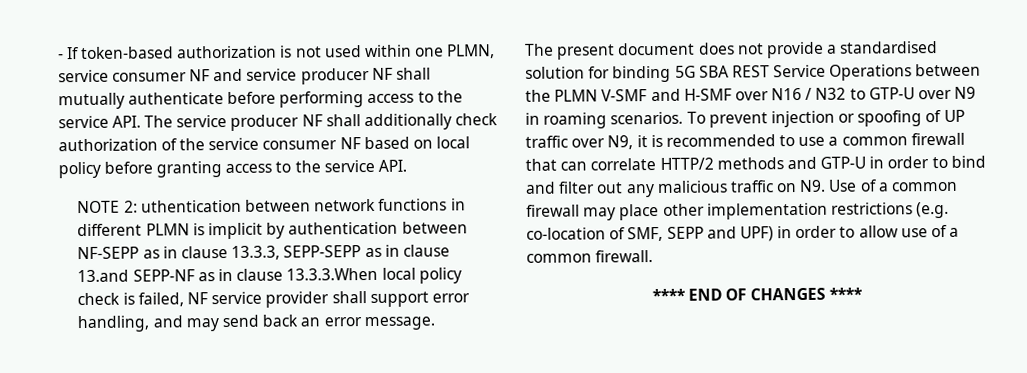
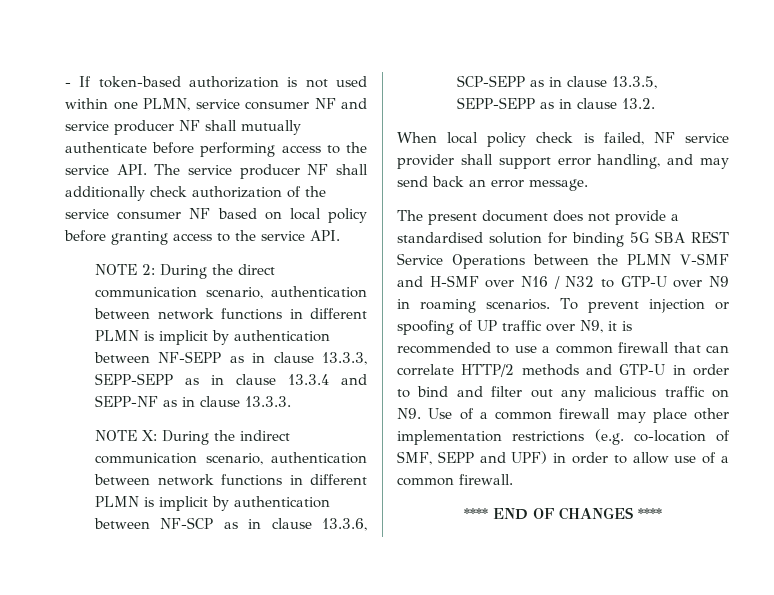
[140,199,242,213] uthentication -> [159,264,275,279] [94,286,367,299] During the direct communication scenario, authentication
[77,269,130,283] 13.and -> [287,374,368,385] 13.3.4 and
[286,267,379,281] 13.3.3.When -> [244,396,291,407] [94,430,290,445] [94,452,367,465] [93,474,367,486] [94,496,330,511] [93,517,367,531] [456,75,657,89] [456,97,655,109] [397,132,437,143] 13.3.3. // NOTE X: During the indirect communication scenario, authentication between network functions in different PLMN is implicit by authentication between NF-SCP as in clause 13.3.6, SCP-SEPP as in clause 13.3.5, SEPP-SEPP as in clause 13.2. // When

